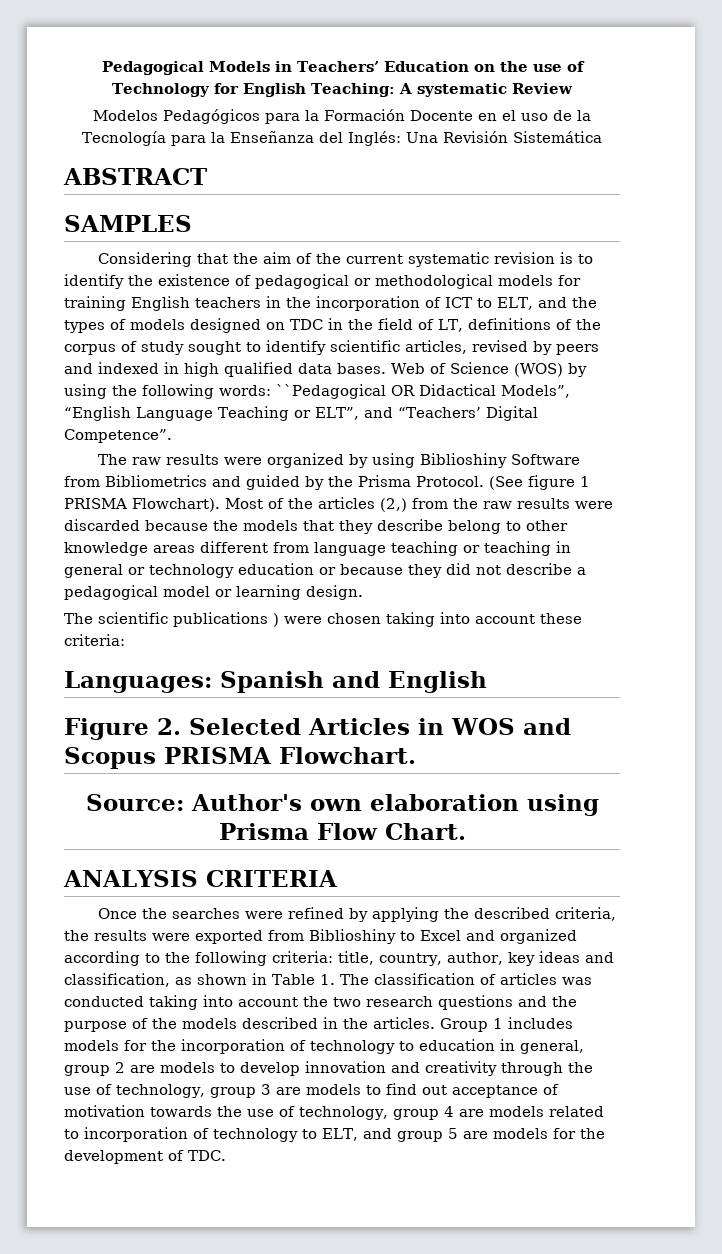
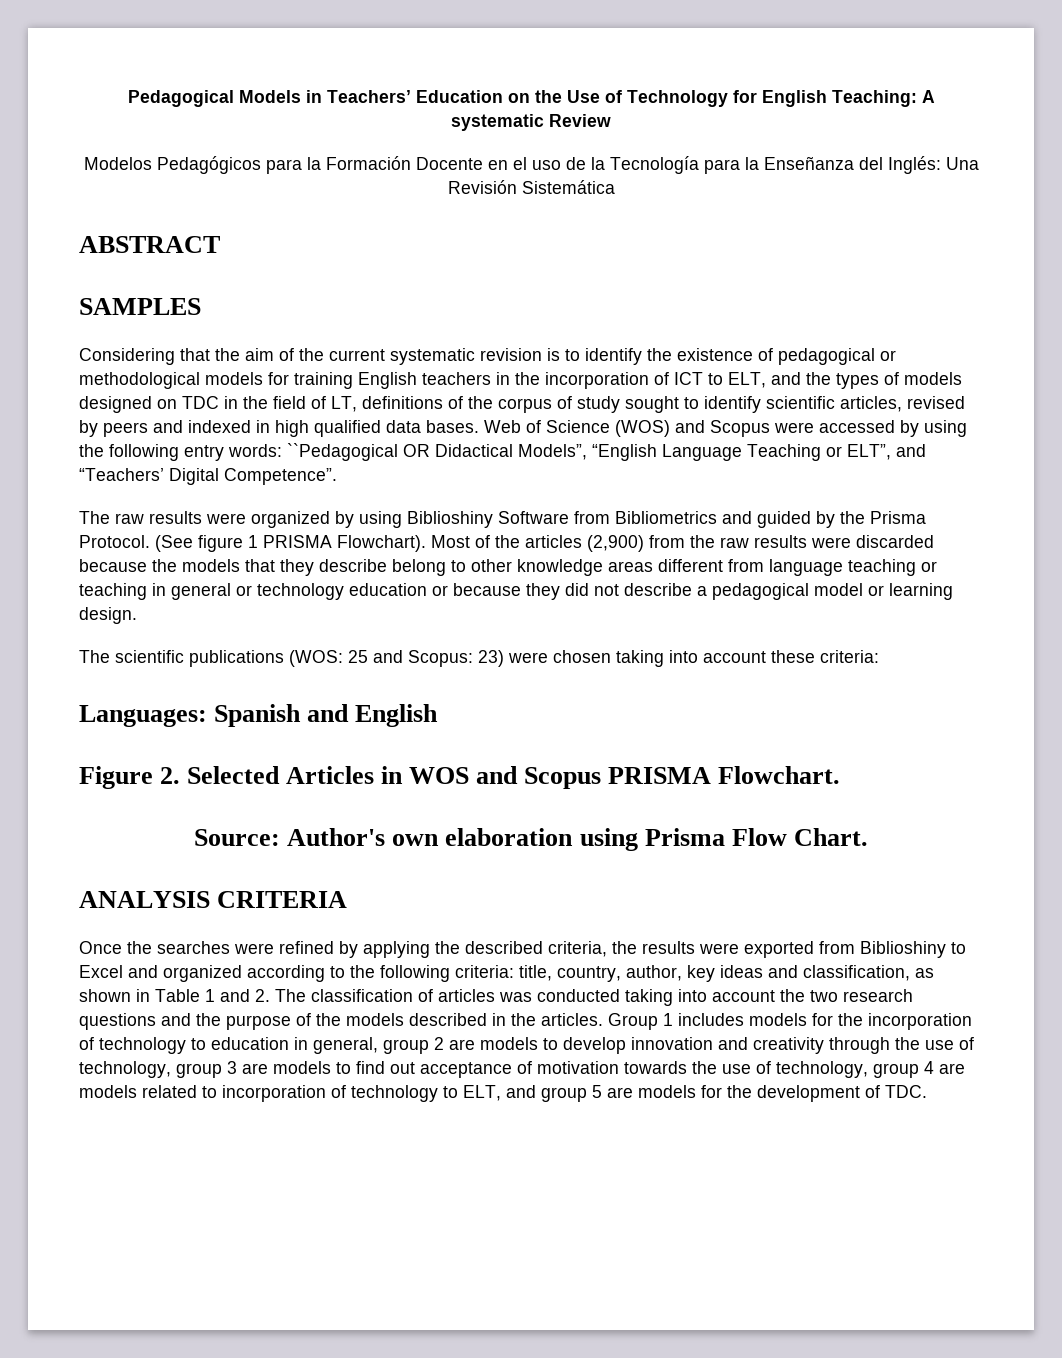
[532,64,562,72] use -> [566,90,600,103] Use
(563, 370) none -> [675,420,895,437] and Scopus were accessed
(214, 391) none -> [184,445,224,461] entry
[380,498,407,512] (2,) -> [587,535,644,552] (2,900)
[273,613,279,627] ) -> [289,650,504,667] (WOS: 25 and Scopus: 23)
[319,974,335,985] 1. -> [205,989,270,1002] 1 and 2.

